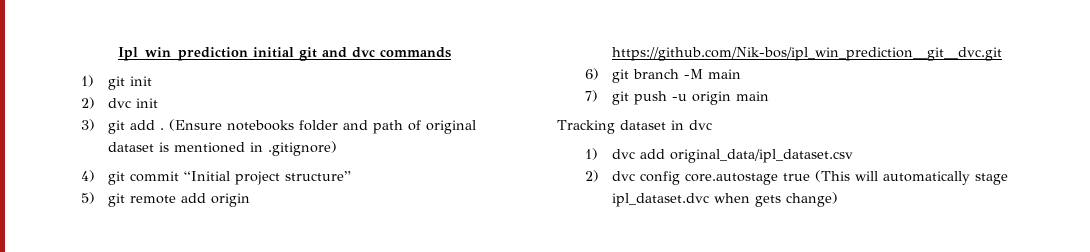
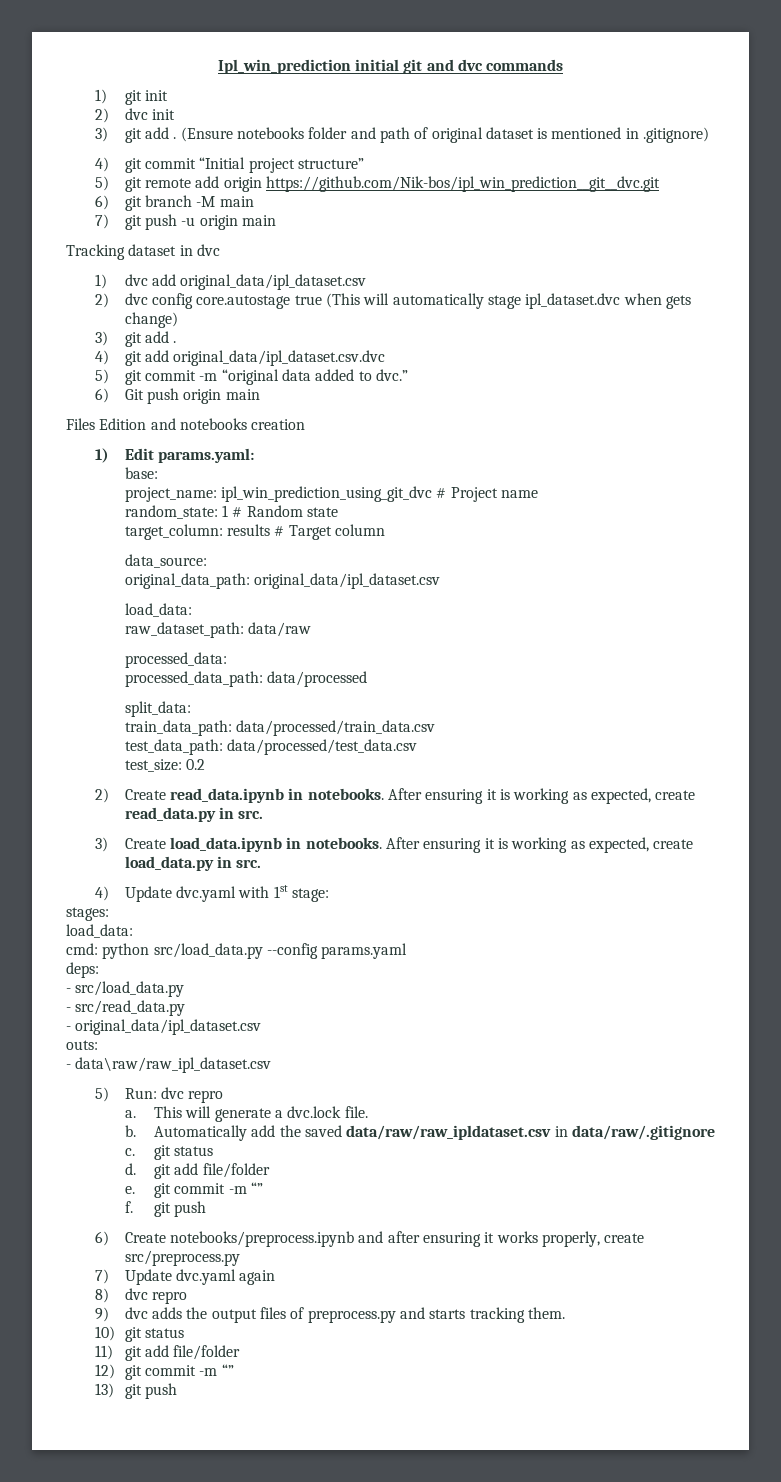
(839, 199) none -> [95,331,177,347] [95,350,386,366] [95,369,408,385] [95,388,260,404] [66,418,306,430] [95,448,254,463] [124,467,158,479] [124,486,538,502] [124,505,338,519] [124,524,385,540] [124,554,207,568] [124,573,440,589] [124,603,192,617] [124,622,311,638] [124,652,227,668] [124,671,367,687] [124,701,191,717] [124,720,435,736] [124,739,417,755] [124,759,205,772] [95,788,696,804] [124,807,264,822] [95,837,694,853] [124,856,262,871] [95,885,329,902] [66,907,109,921] [66,924,133,938] [66,943,408,959] [66,962,99,978] [66,981,185,997] [66,1000,186,1016] [66,1019,262,1035] [66,1040,98,1050] [66,1057,272,1073] [95,1087,224,1103] [124,1106,368,1122] [124,1125,715,1141] [124,1145,214,1160] [124,1163,270,1179] [124,1182,263,1198] [124,1201,207,1217] [95,1231,645,1247] [124,1250,240,1266] [95,1269,276,1285] [95,1288,187,1304] [95,1307,565,1323] [95,1326,184,1342] [95,1345,241,1361] [95,1364,234,1380] [95,1383,177,1399] // 3) git add . // 4) git add original_data/ipl_dataset.csv.dvc // 5) git commit -m “original data added to dvc.” // 6) Git push origin main // Files Edition and notebooks creation // 1) Edit params.yaml: // base: // project_name: ipl_win_prediction_using_git_dvc # Project name // random_state: 1 # Random state // target_column: results # Target column // data_source: // original_data_path: original_data/ipl_dataset.csv // load_data: // raw_dataset_path: data/raw // processed_data: // processed_data_path: data/processed // split_data: // train_data_path: data/processed/train_data.csv // test_data_path: data/processed/test_data.csv // test_size: 0.2 // 2) Create read_data.ipynb in notebooks. After ensuring it is working as expected, create read_data.py in src. // 3) Create load_data.ipynb in notebooks. After ensuring it is working as expected, create load_data.py in src. // 4) Update dvc.yaml with 1st stage: // stages: // load_data: // cmd: python src/load_data.py --config params.yaml // deps: // - src/load_data.py // - src/read_data.py // - original_data/ipl_dataset.csv // outs: // - data\raw/raw_ipl_dataset.csv // 5) Run: dvc repro // a. This will generate a dvc.lock file. // b. Automatically add the saved data/raw/raw_ipldataset.csv in data/raw/.gitignore // c. git status // d. git add file/folder // e. git commit -m “” // f. git push // 6) Create notebooks/preprocess.ipynb and after ensuring it works properly, create src/preprocess.py // 7) Update dvc.yaml again // 8) dvc repro // 9) dvc adds the output files of preprocess.py and starts tracking them. // 10) git status // 11) git add file/folder // 12) git commit -m “” // 13) git push

